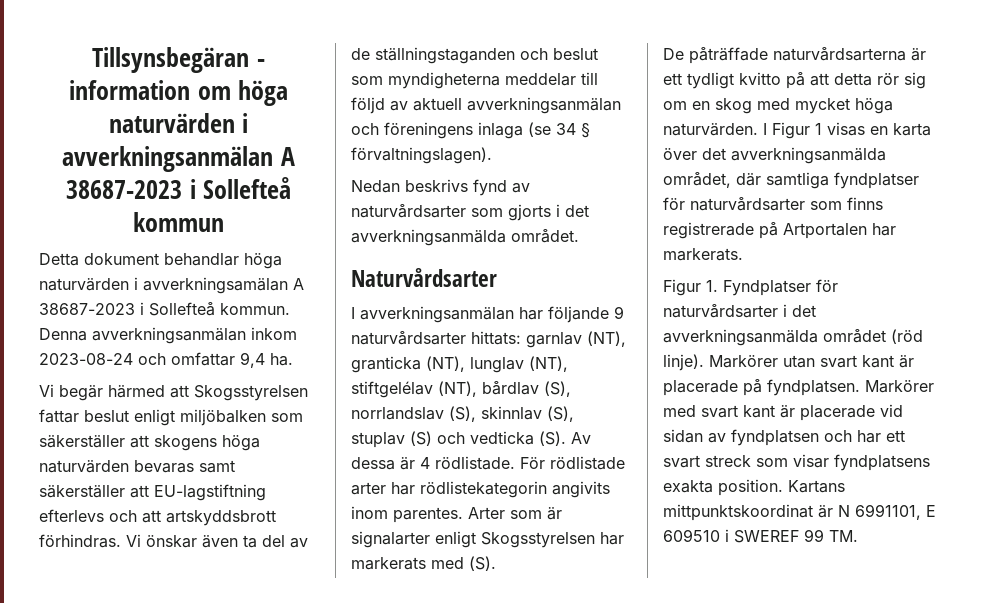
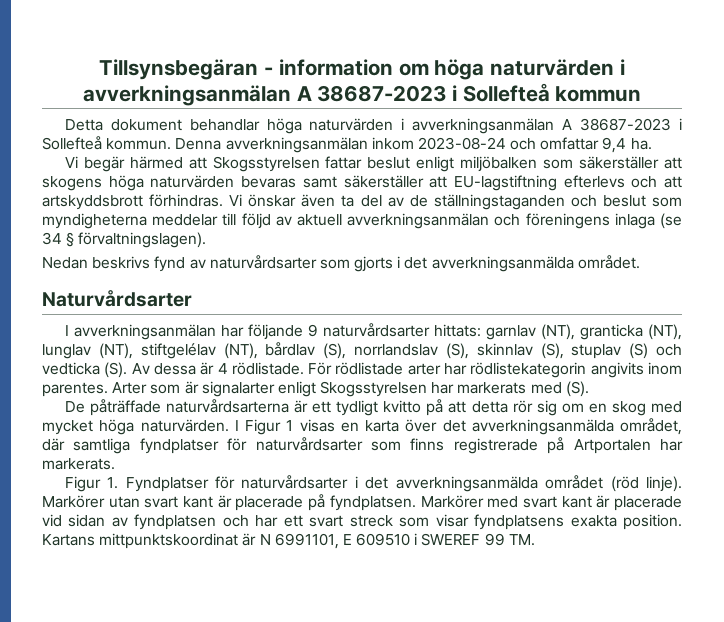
[143,277,288,294] avverkningsamälan -> [412,118,555,134] avverkningsanmälan

